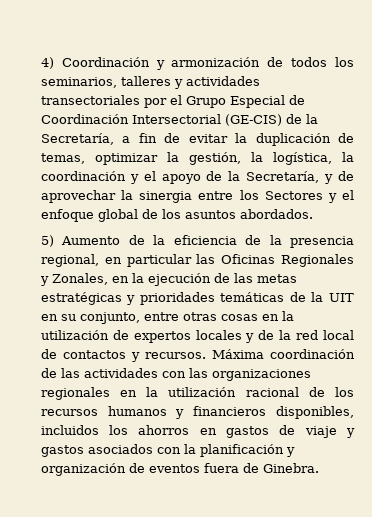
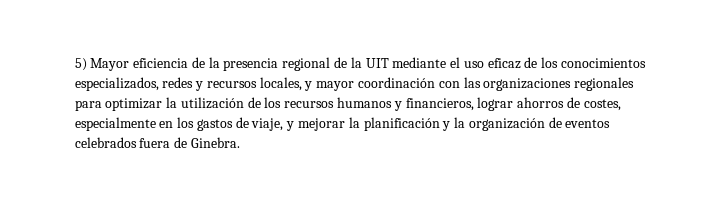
[40,57,354,70] [40,76,260,89] [40,95,305,108] [40,114,318,126] [40,133,354,146] [40,152,355,165] [40,171,355,184] [40,190,354,203] [40,209,313,222] [40,235,354,248] [40,254,354,267] [39,273,297,286] [40,292,354,305] [40,311,294,324] [40,330,355,343] [40,349,355,362] [40,368,158,378] 4) Coordinación y armonización de todos los seminarios, talleres y actividades transectoriales por el Grupo Especial de Coordinación Intersectorial (GE-CIS) de la Secretaría, a fin de evitar la duplicación de temas, optimizar la gestión, la logística, la coordinación y el apoyo de la Secretaría, y de aprovechar la sinergia entre los Sectores y el enfoque global de los asuntos abordados. // 5) Aumento de la eficiencia de la presencia regional, en particular las Oficinas Regionales y Zonales, en la ejecución de las metas estratégicas y prioridades temáticas de la UIT en su conjunto, entre otras cosas en la utilización de expertos locales y de la red local de contactos y recursos. Máxima coordinación de las actividades -> [74,57,647,71] [74,77,436,91] 5) Mayor eficiencia de la presencia regional de la UIT mediante el uso eficaz de los conocimientos especializados, redes y recursos locales, y mayor coordinación
[120,387,299,397] en la utilización racional -> [74,97,244,111] para optimizar la utilización
[193,406,354,419] [40,425,356,438] [40,444,181,457] financieros disponibles, incluidos los ahorros en gastos de viaje y gastos asociados con -> [405,97,621,111] [74,117,346,131] financieros, lograr ahorros de costes, especialmente en los gastos de viaje, y mejorar
(295, 452) none -> [454,117,466,128] la
(200, 468) none -> [74,137,137,148] celebrados

